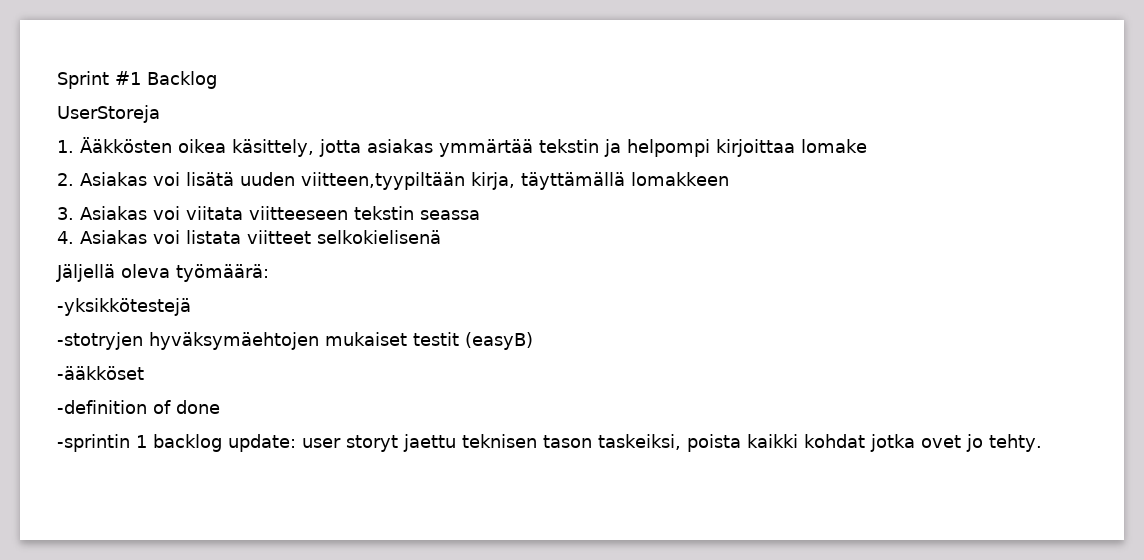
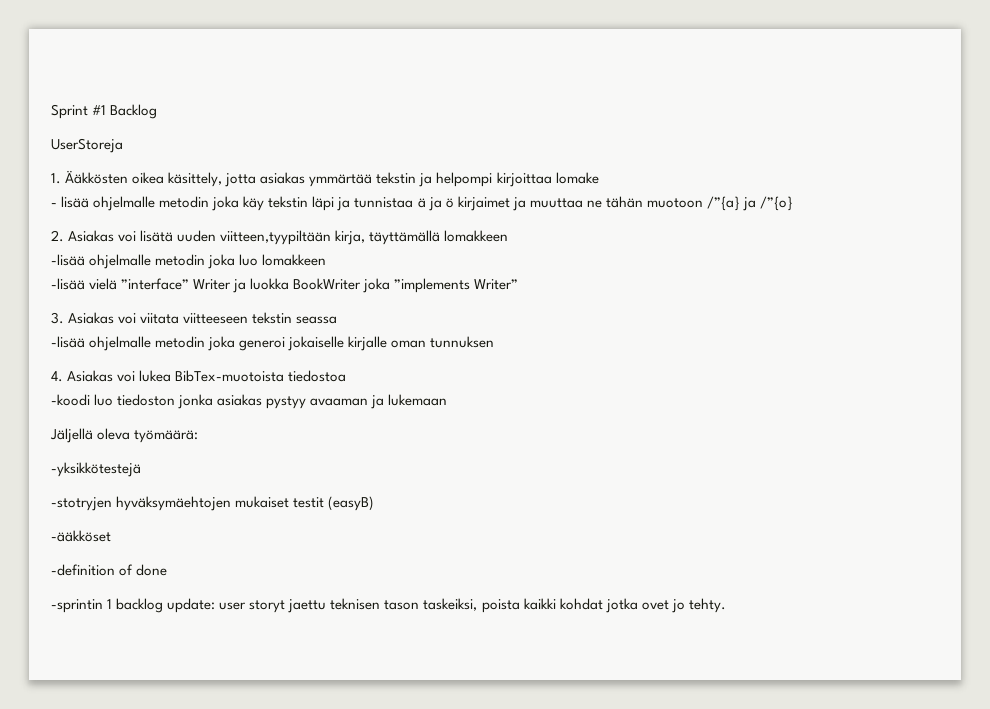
(867, 146) none -> [51,196,794,211] // - lisää ohjelmalle metodin joka käy tekstin läpi ja tunnistaa ä ja ö kirjaimet ja muuttaa ne tähän muotoon /”{a} ja /”{o}
(729, 179) none -> [51,254,327,269] [51,278,519,293] // -lisää ohjelmalle metodin joka luo lomakkeen // -lisää vielä ”interface” Writer ja luokka BookWriter joka ”implements Writer”
[57,230,441,244] 4. Asiakas voi listata viitteet selkokielisenä -> [51,336,495,351] [51,370,347,382] [51,394,448,409] -lisää ohjelmalle metodin joka generoi jokaiselle kirjalle oman tunnuksen // 4. Asiakas voi lukea BibTex-muotoista tiedostoa // -koodi luo tiedoston jonka asiakas pystyy avaaman ja lukemaan

